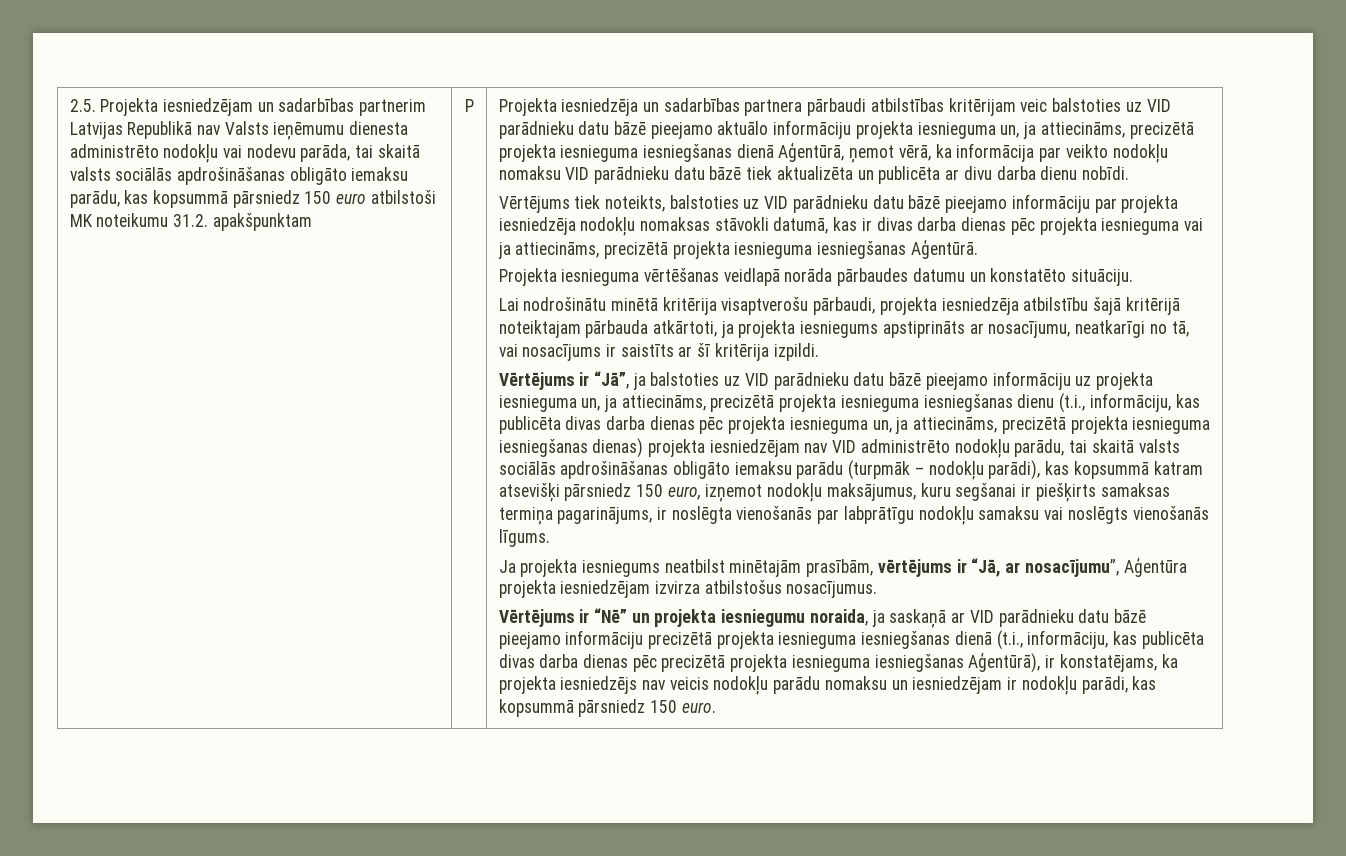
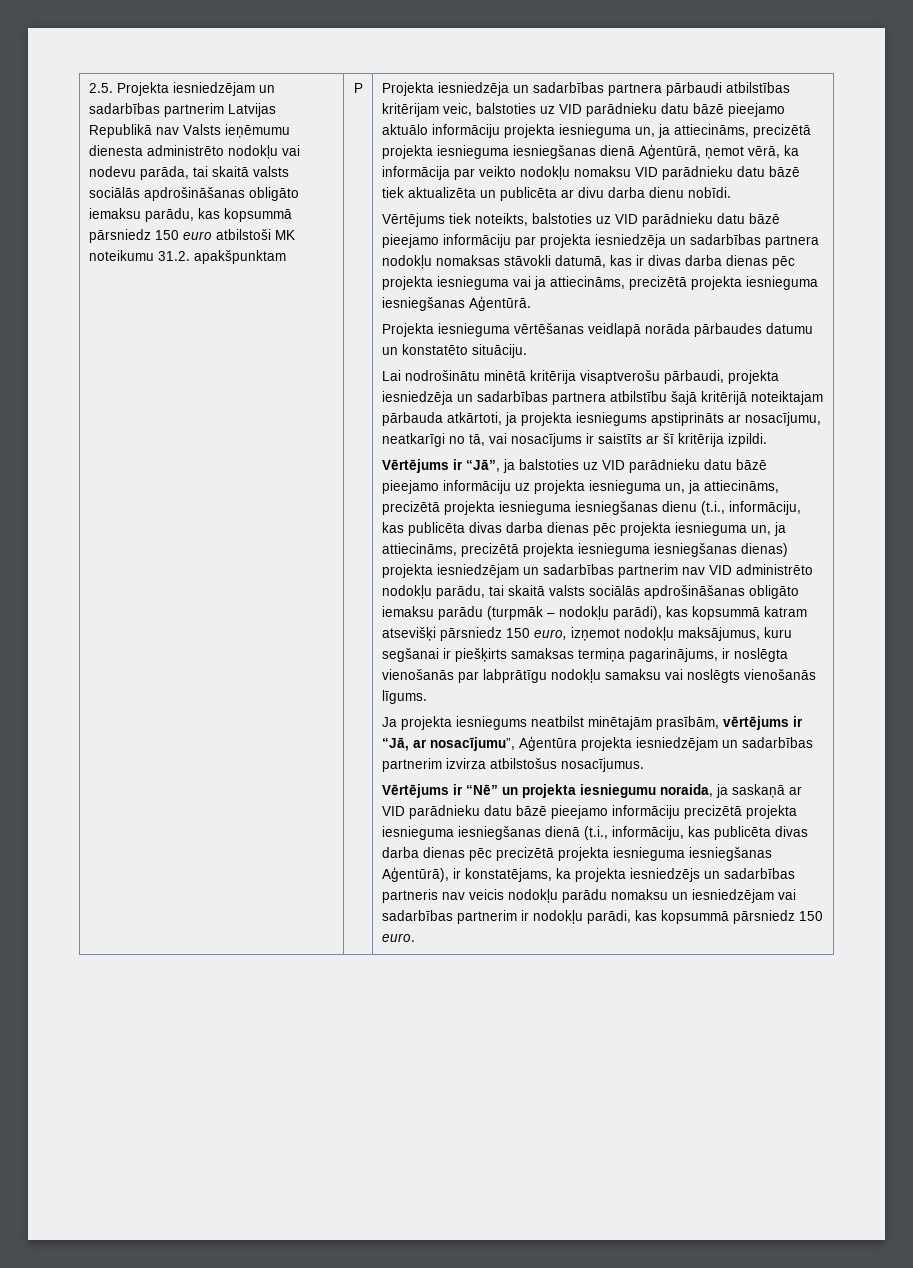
[1020,99,1048,112] veic -> [442,103,472,116] veic,
(576, 226) none -> [669,234,819,248] un sadarbības partnera
(1019, 306) none -> [456,391,606,405] un sadarbības partnera
(800, 448) none -> [522,564,678,578] un sadarbības partnerim
(651, 589) none -> [721,737,813,748] [381,758,442,772] un sadarbības partnerim
(638, 685) none -> [703,868,795,879] [381,889,438,903] un sadarbības partneris
(1003, 685) none -> [777,889,796,900] [381,910,517,924] vai sadarbības partnerim

